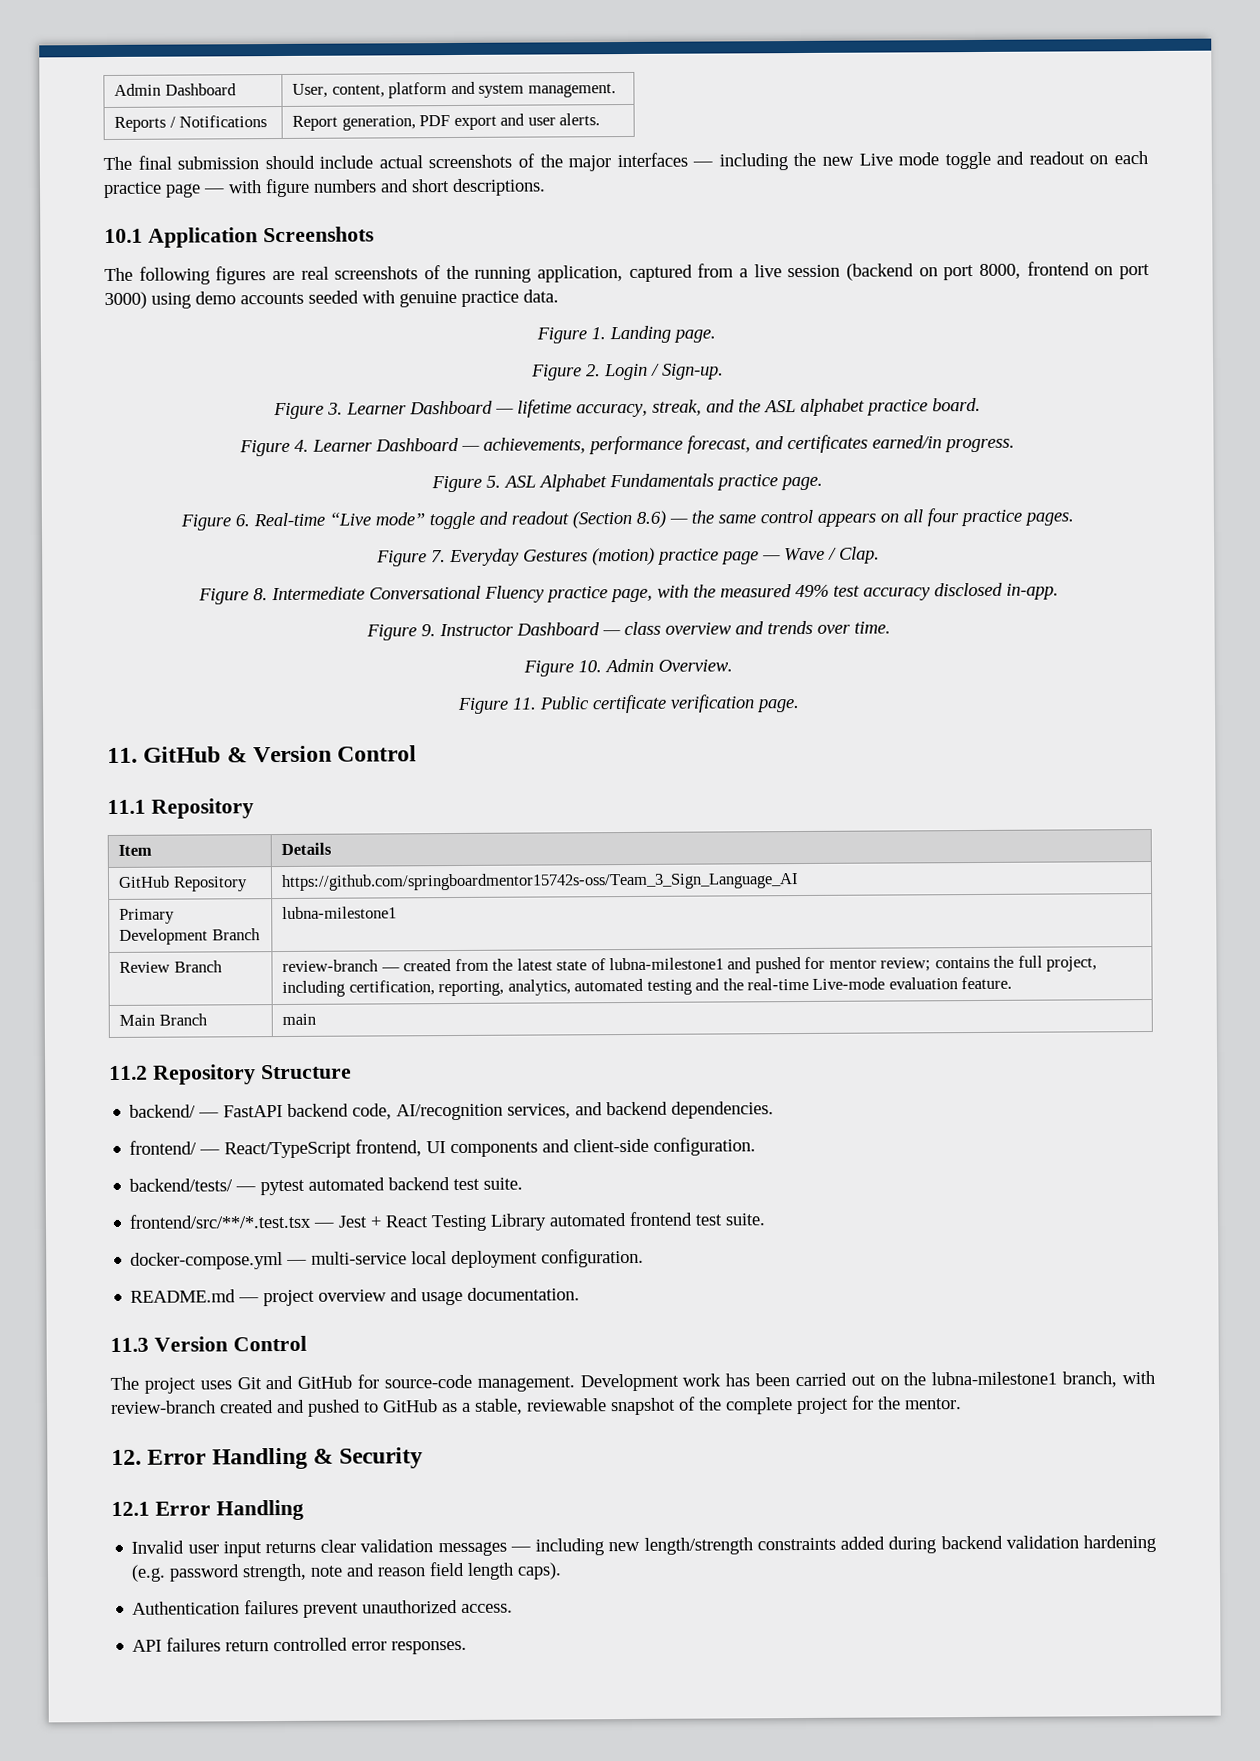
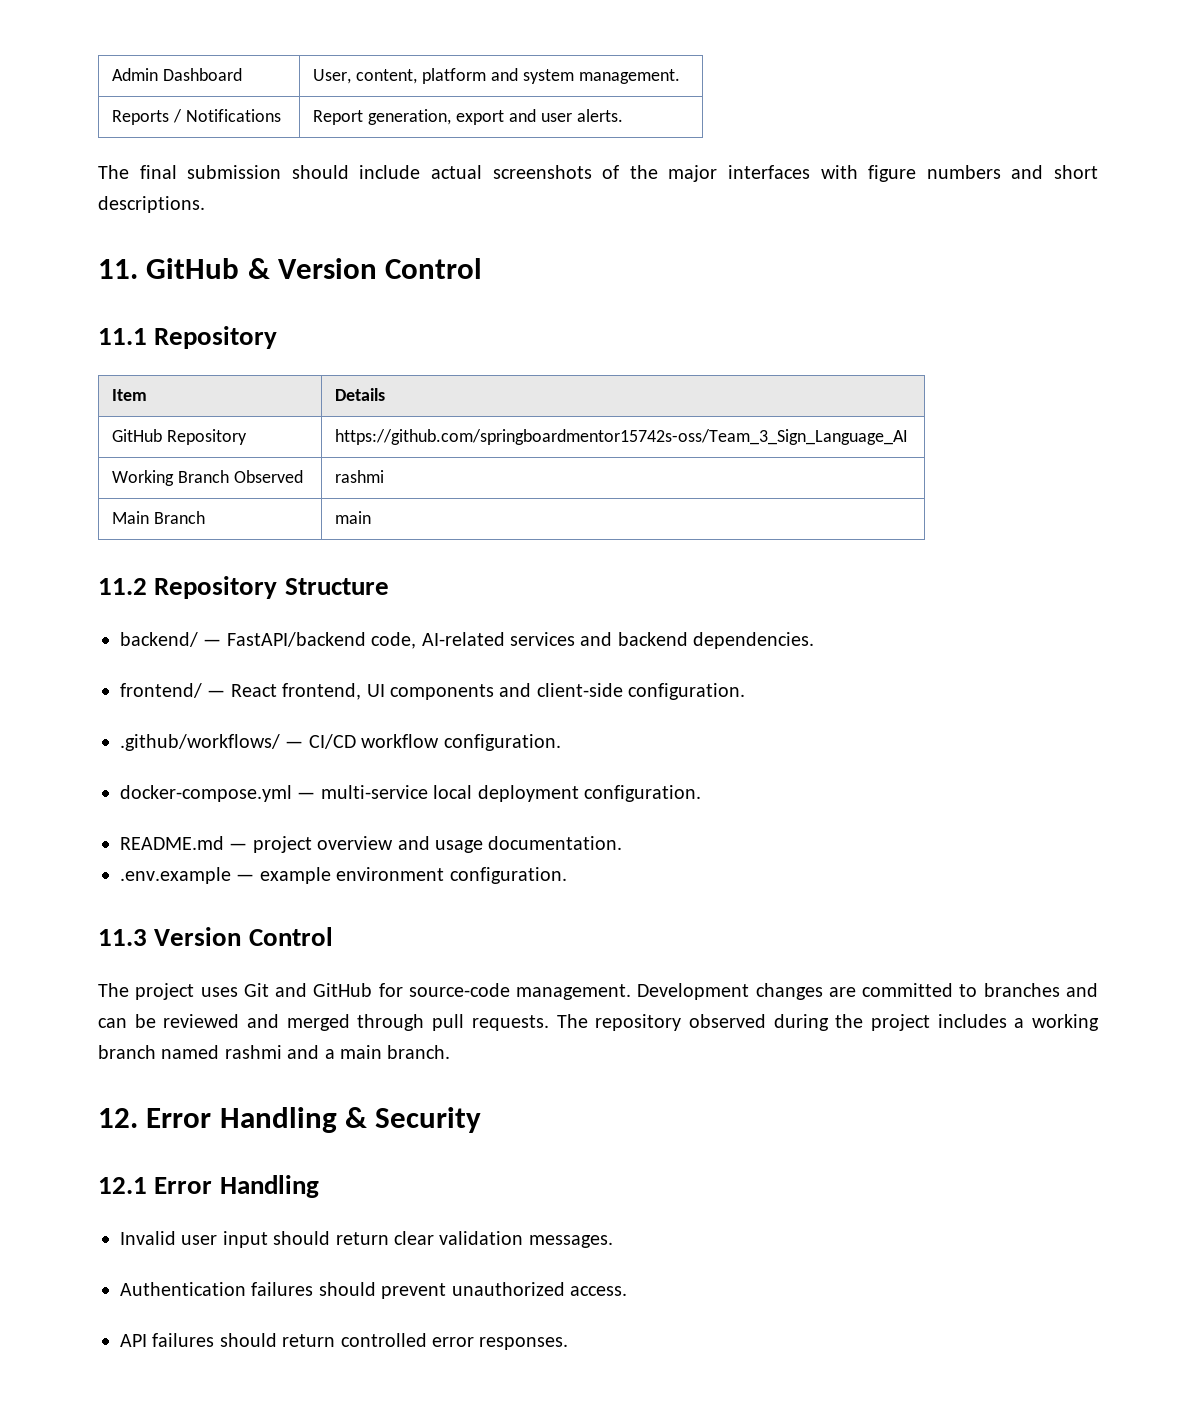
[419,115,451,127] PDF -> (452, 117) none
[692,151,1148,171] [103,181,225,199] — including the new Live mode toggle and readout on each practice page — -> (811, 172) none
[104,226,374,248] [104,261,1150,285] [104,289,559,310] [536,325,716,344] [530,363,724,381] [273,397,981,420] [239,434,1015,457] [431,473,823,493] [180,508,1074,531] [376,546,880,567] [197,582,1059,605] [365,620,891,641] [523,658,733,677] [457,694,800,714] // 10.1 Application Screenshots // The following figures are real screenshots of the running application, captured from a live session (backend on port 8000, frontend on port 3000) using demo accounts seeded with genuine practice data. // Figure 1. Landing page. // Figure 2. Login / Sign-up. // Figure 3. Learner Dashboard — lifetime accuracy, streak, and the ASL alphabet practice board. // Figure 4. Learner Dashboard — achievements, performance forecast, and certificates earned/in progress. // Figure 5. ASL Alphabet Fundamentals practice page. // Figure 6. Real-time “Live mode” toggle and readout (Section 8.6) — the same control appears on all four practice pages. // Figure 7. Everyday Gestures (motion) practice page — Wave / Clap. // Figure 8. Intermediate Conversational Fluency practice page, with the measured 49% test accuracy disclosed in-app. // Figure 9. Instructor Dashboard — class overview and trends over time. // Figure 10. Admin Overview. // Figure 11. Public certificate verification page. -> (205, 204) none
[119,908,176,924] [119,928,261,945] [282,906,398,920] [119,960,223,973] [282,955,1098,974] [282,976,1013,998] Primary Development Branch | lubna-milestone1 // Review Branch | review-branch — created from the latest state of lubna-milestone1 and pushed for mentor review; contains the full project, including certification, reporting, analytics, automated testing and the real-time Live-mode evaluation feature. -> [112,470,304,486] [335,470,385,483] Working Branch Observed | rashmi
[223,1103,572,1121] FastAPI backend code, AI/recognition services, -> [226,632,575,649] FastAPI/backend code, AI-related services
[224,1141,353,1159] React/TypeScript -> [230,684,277,697] React
[129,1177,524,1196] [129,1211,766,1232] backend/tests/ — pytest automated backend test suite. // frontend/src/**/*.test.tsx — Jest + React Testing Library automated frontend test suite. -> [120,734,561,751] .github/workflows/ — CI/CD workflow configuration.
(581, 1294) none -> [120,867,567,884] // .env.example — example environment configuration.
[682,1370,1156,1388] [110,1395,962,1417] work has been carried out on the lubna-milestone1 branch, with review-branch created and pushed to GitHub as a stable, reviewable snapshot of the complete project for the mentor. -> [755,983,1098,1000] [98,1014,1099,1031] [98,1045,451,1059] changes are committed to branches and can be reviewed and merged through pull requests. The repository observed during the project includes a working branch named rashmi and a main branch.
[265,1534,1156,1557] [131,1561,563,1582] returns clear validation messages — including new length/strength constraints added during backend validation hardening (e.g. password strength, note and reason field length caps). -> [273,1231,613,1248] should return clear validation messages.
(300, 1607) none -> [318,1282,376,1296] should
(222, 1644) none -> [219,1333,277,1347] should

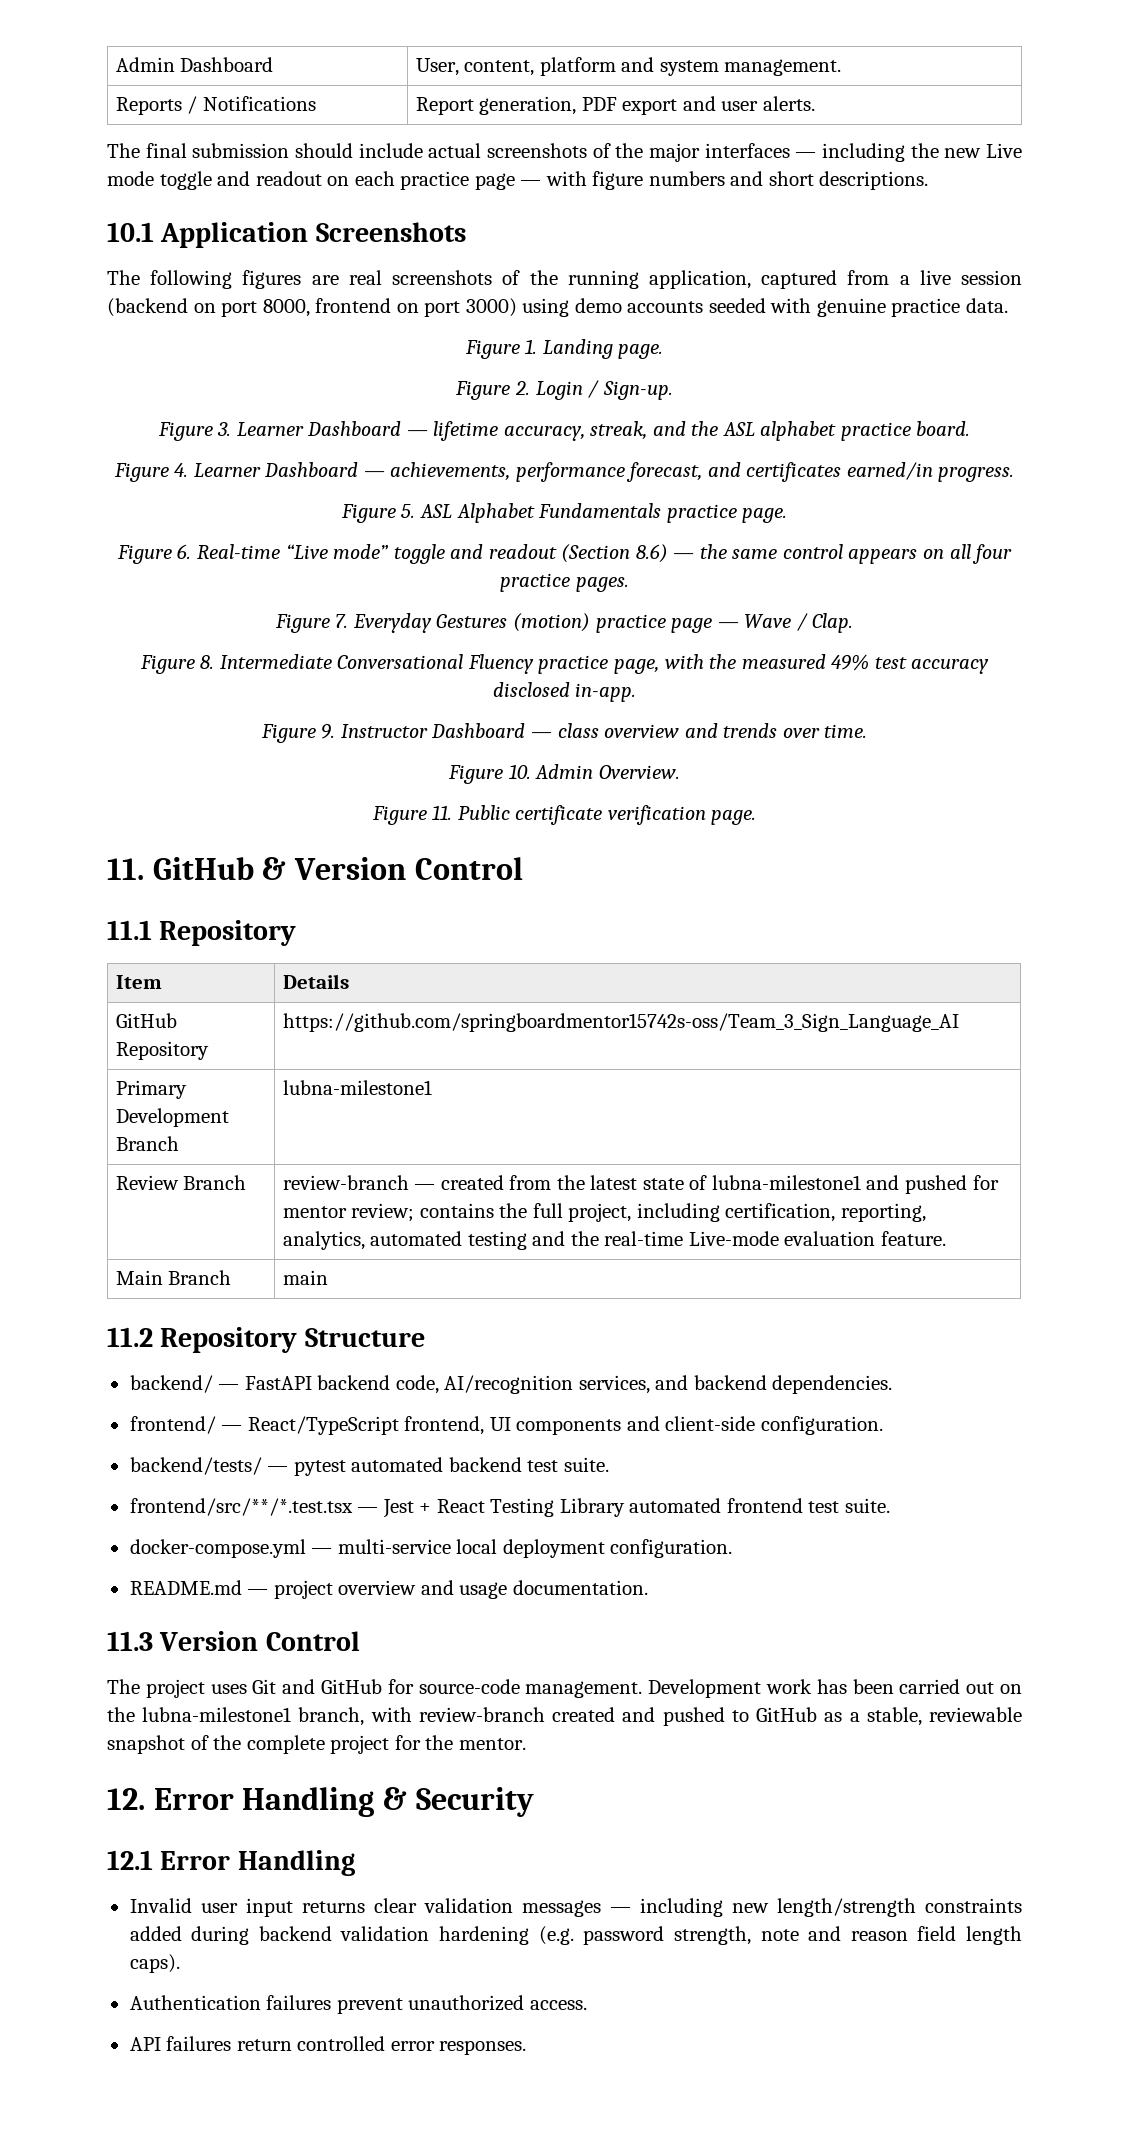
(452, 117) none -> [581,97,617,111] PDF
(811, 172) none -> [795,143,1022,162] [107,171,542,190] — including the new Live mode toggle and readout on each practice page —
(205, 204) none -> [107,222,466,248] [107,270,1022,289] [107,298,1009,317] [464,339,664,359] [455,380,673,400] [157,421,971,441] [113,462,1015,482] [340,503,788,523] [116,544,1013,564] [500,573,629,592] [274,613,854,633] [139,654,990,674] [492,682,637,702] [260,723,868,743] [448,764,680,784] [371,805,757,825] // 10.1 Application Screenshots // The following figures are real screenshots of the running application, captured from a live session (backend on port 8000, frontend on port 3000) using demo accounts seeded with genuine practice data. // Figure 1. Landing page. // Figure 2. Login / Sign-up. // Figure 3. Learner Dashboard — lifetime accuracy, streak, and the ASL alphabet practice board. // Figure 4. Learner Dashboard — achievements, performance forecast, and certificates earned/in progress. // Figure 5. ASL Alphabet Fundamentals practice page. // Figure 6. Real-time “Live mode” toggle and readout (Section 8.6) — the same control appears on all four practice pages. // Figure 7. Everyday Gestures (motion) practice page — Wave / Clap. // Figure 8. Intermediate Conversational Fluency practice page, with the measured 49% test accuracy disclosed in-app. // Figure 9. Instructor Dashboard — class overview and trends over time. // Figure 10. Admin Overview. // Figure 11. Public certificate verification page.
[112,470,304,486] [335,470,385,483] Working Branch Observed | rashmi -> [115,1080,187,1099] [115,1108,229,1127] [115,1136,179,1151] [282,1080,432,1095] [115,1175,247,1190] [282,1175,999,1194] [282,1203,926,1222] [282,1231,946,1250] Primary Development Branch | lubna-milestone1 // Review Branch | review-branch — created from the latest state of lubna-milestone1 and pushed for mentor review; contains the full project, including certification, reporting, analytics, automated testing and the real-time Live-mode evaluation feature.
[226,632,575,649] FastAPI/backend code, AI-related services -> [244,1375,650,1394] FastAPI backend code, AI/recognition services,
[230,684,277,697] React -> [247,1416,399,1435] React/TypeScript
[120,734,561,751] .github/workflows/ — CI/CD workflow configuration. -> [129,1457,609,1476] [129,1498,890,1518] backend/tests/ — pytest automated backend test suite. // frontend/src/**/*.test.tsx — Jest + React Testing Library automated frontend test suite.
[120,867,567,884] // .env.example — example environment configuration. -> (648, 1587) none
[755,983,1098,1000] [98,1014,1099,1031] [98,1045,451,1059] changes are committed to branches and can be reviewed and merged through pull requests. The repository observed during the project includes a working branch named rashmi and a main branch. -> [766,1679,1022,1694] [107,1707,1023,1726] [107,1735,526,1754] work has been carried out on the lubna-milestone1 branch, with review-branch created and pushed to GitHub as a stable, reviewable snapshot of the complete project for the mentor.
[273,1231,613,1248] should return clear validation messages. -> [301,1898,1022,1917] [129,1926,1023,1945] [129,1954,180,1973] returns clear validation messages — including new length/strength constraints added during backend validation hardening (e.g. password strength, note and reason field length caps).
[318,1282,376,1296] should -> (332, 2002) none
[219,1333,277,1347] should -> (232, 2043) none

